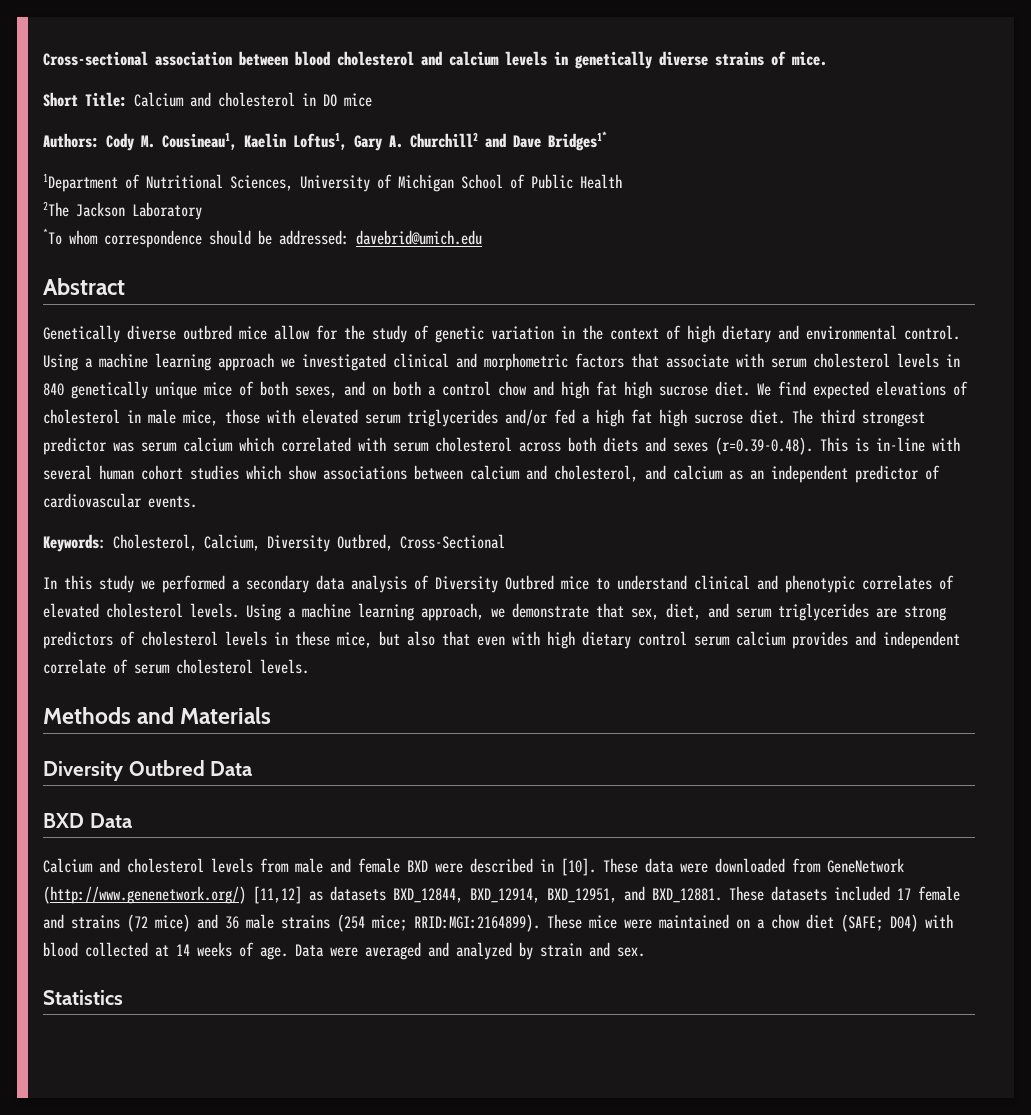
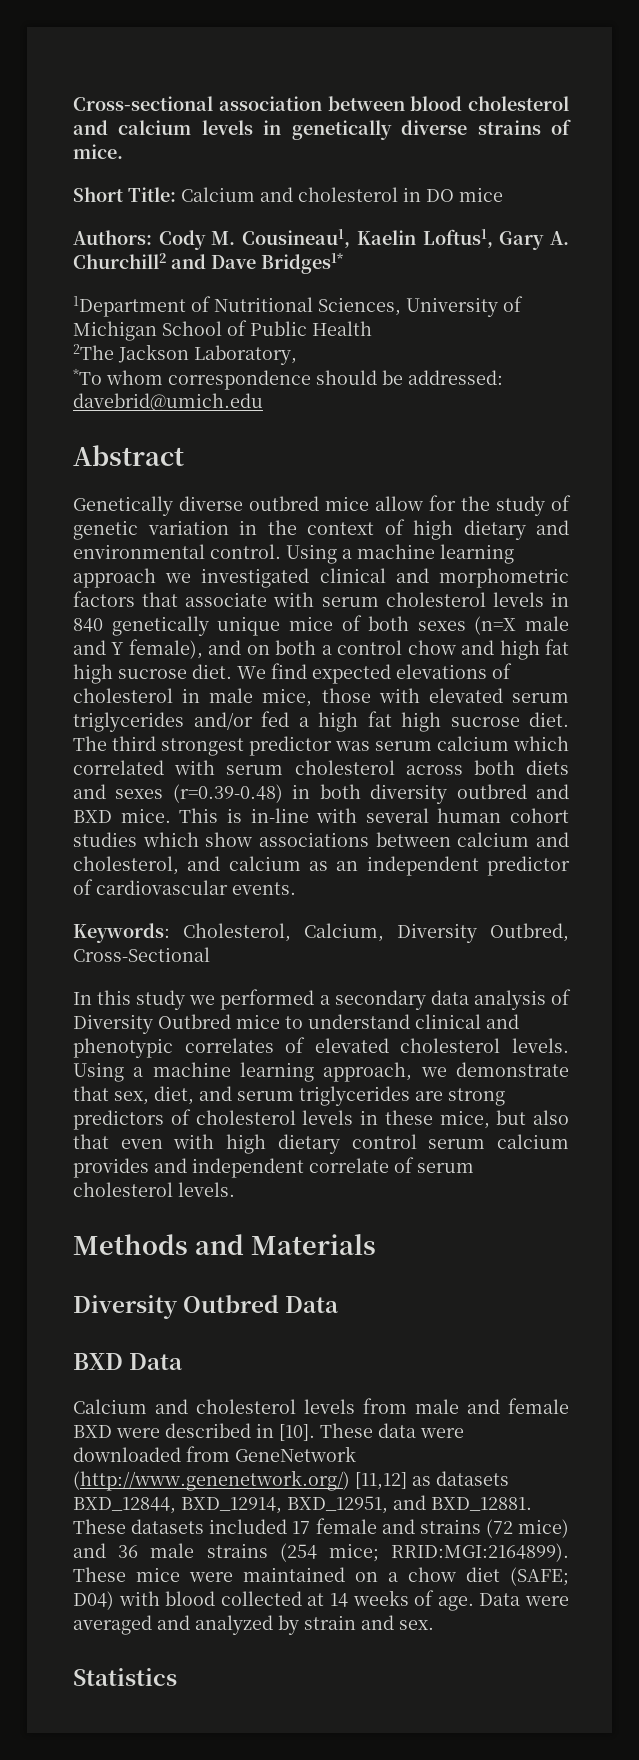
[132,202,202,220] Laboratory -> [194,345,297,365] Laboratory,
[295,386,337,398] sexes, -> [417,616,569,635] [73,639,203,659] sexes (n=X male and Y female),
[715,437,813,455] (r=0.39-0.48). -> [172,784,569,804] [73,808,171,823] (r=0.39-0.48) in both diversity outbred and BXD mice.

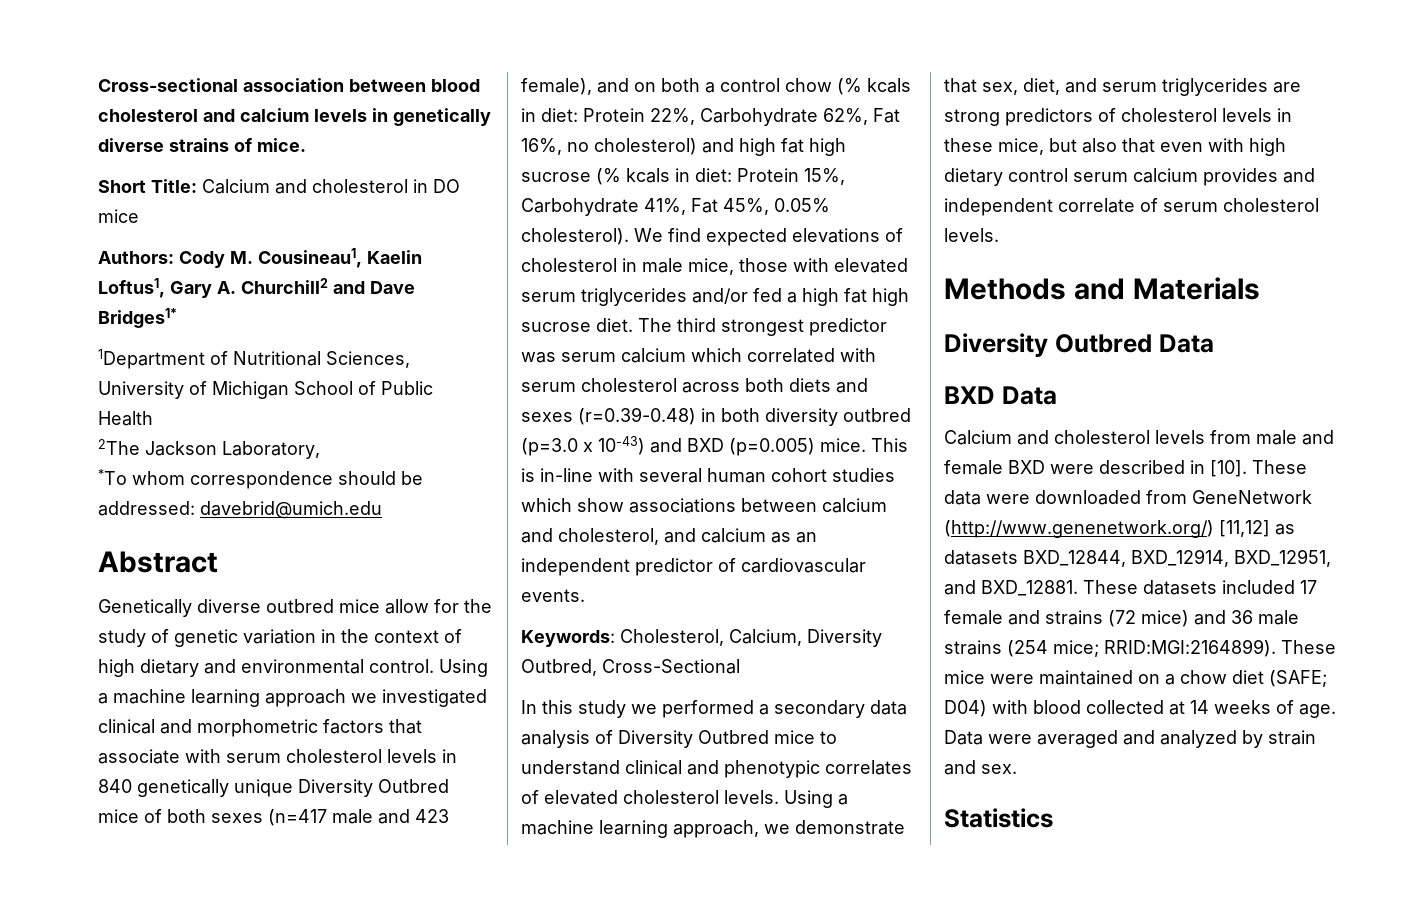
(281, 626) none -> [298,779,449,797] Diversity Outbred
[474,616,569,635] [73,640,125,655] (n=X male and Y -> [268,809,449,826] (n=417 male and 423
(456, 647) none -> [837,78,911,95] [521,108,900,126] [521,138,697,155] (% kcals in diet: Protein 22%, Carbohydrate 62%, Fat 16%, no cholesterol)
[192,664,232,679] diet. -> [596,168,845,185] [521,198,830,216] [521,228,629,245] (% kcals in diet: Protein 15%, Carbohydrate 41%, Fat 45%, 0.05% cholesterol).
(527, 791) none -> [521,436,645,456] (p=3.0 x 10-43)
(112, 816) none -> [729,438,815,456] (p=0.005)

